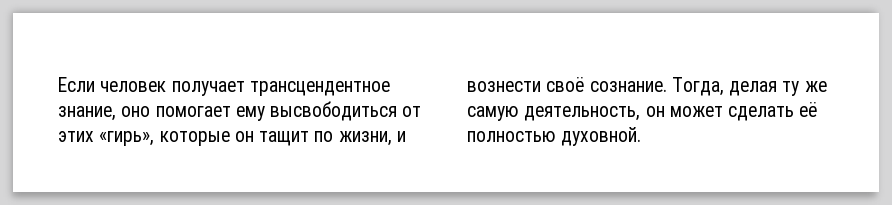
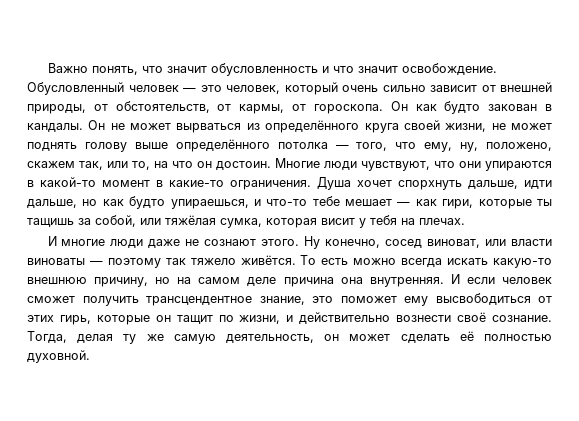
[58,77,390,96] [58,106,231,121] Если человек получает трансцендентное знание, оно помогает -> [47,63,497,76] [27,82,552,95] [27,101,552,114] [27,120,552,133] [27,139,552,152] [27,158,552,171] [27,177,552,190] [27,196,552,209] [27,215,465,228] [47,236,552,249] [27,255,553,268] [27,274,552,287] [27,296,397,306] Важно понять, что значит обусловленность и что значит освобождение. Обусловленный человек — это человек, который очень сильно зависит от внешней природы, от обстоятельств, от кармы, от гороскопа. Он как будто закован в кандалы. Он не может вырваться из определённого круга своей жизни, не может поднять голову выше определённого потолка — того, что ему, ну, положено, скажем так, или то, на что он достоин. Многие люди чувствуют, что они упираются в какой-то момент в какие-то ограничения. Душа хочет спорхнуть дальше, идти дальше, но как будто упираешься, и что-то тебе мешает — как гири, которые ты тащишь за собой, или тяжёлая сумка, которая висит у тебя на плечах. // И многие люди даже не сознают этого. Ну конечно, сосед виноват, или власти виноваты — поэтому так тяжело живётся. То есть можно всегда искать какую-то внешнюю причину, но на самом деле причина она внутренняя. И если человек сможет получить трансцендентное знание, это поможет
[99,131,155,146] «гирь», -> [59,315,91,325] гирь,
(406, 136) none -> [299,312,391,324] действительно

